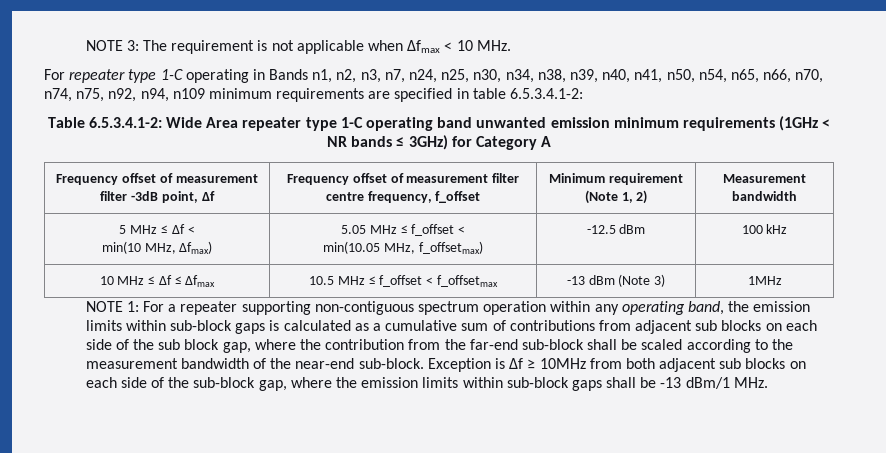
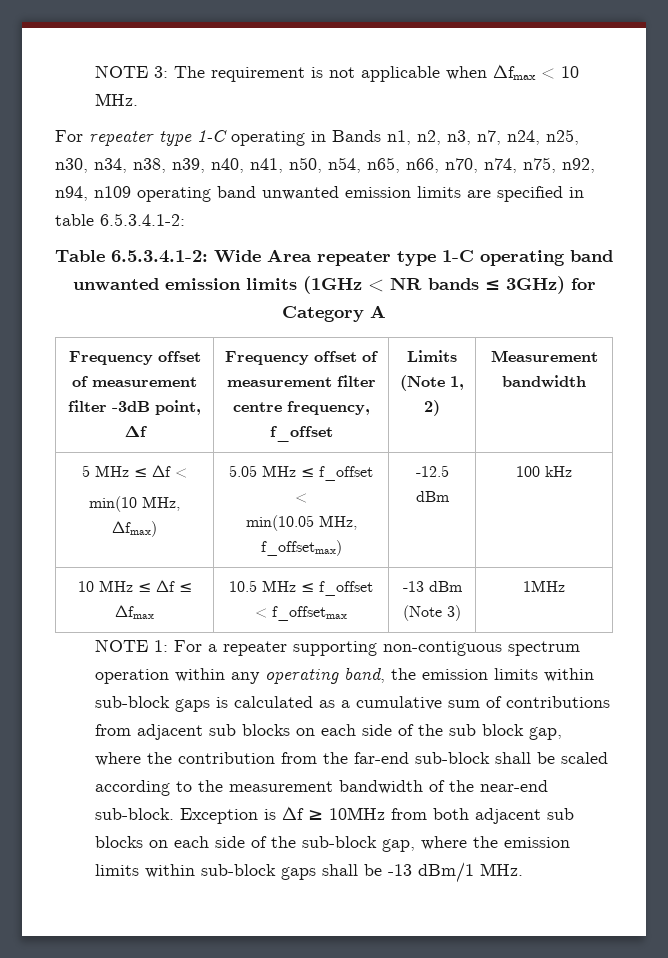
[208,88,365,102] minimum requirements -> [137,186,461,202] operating band unwanted emission limits
[613,117,775,131] minimum requirements -> [245,278,297,290] limits
[549,173,683,185] Minimum requirement -> [407,350,457,362] Limits

